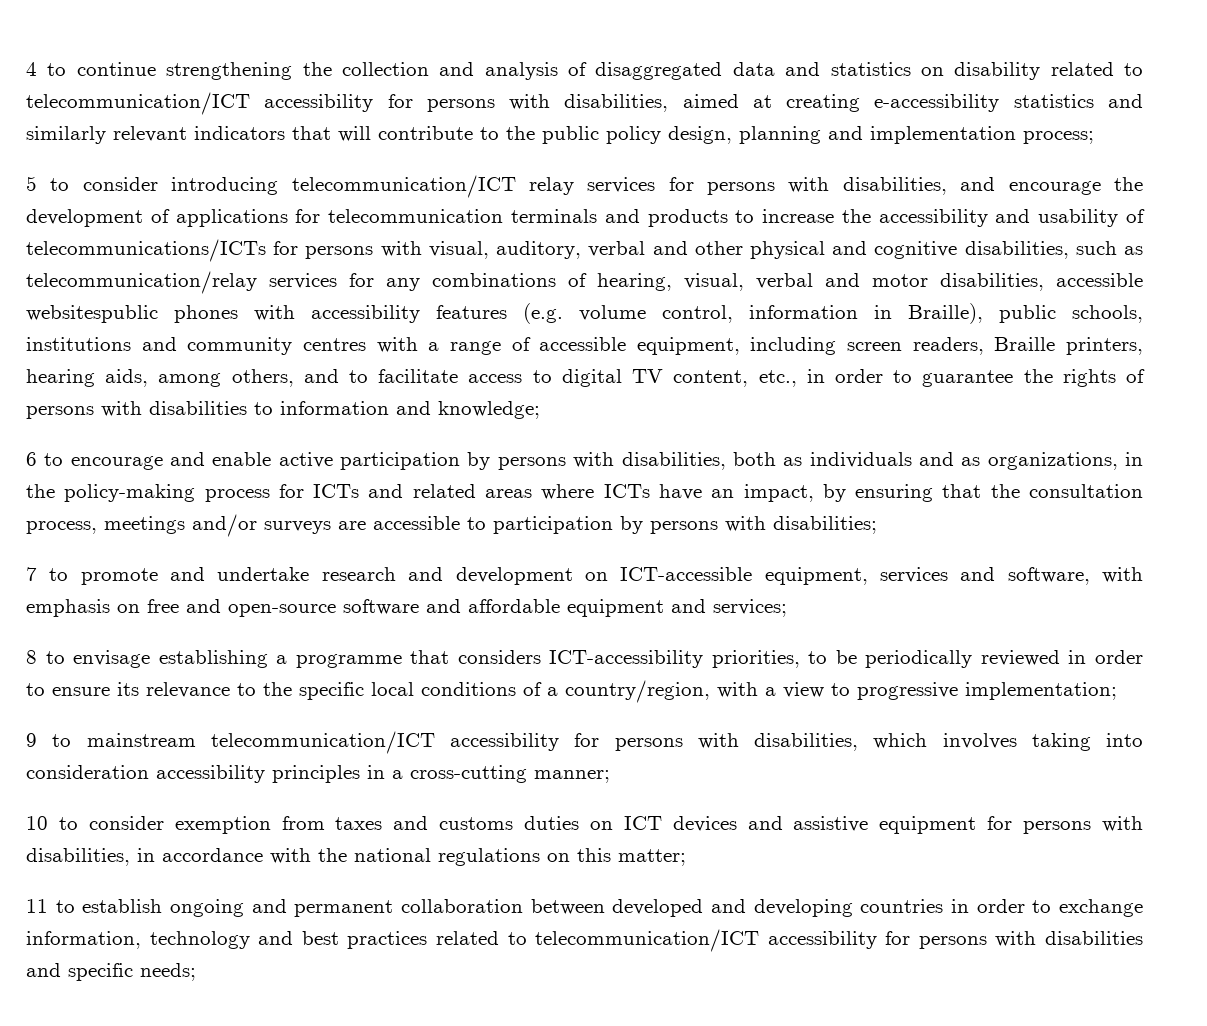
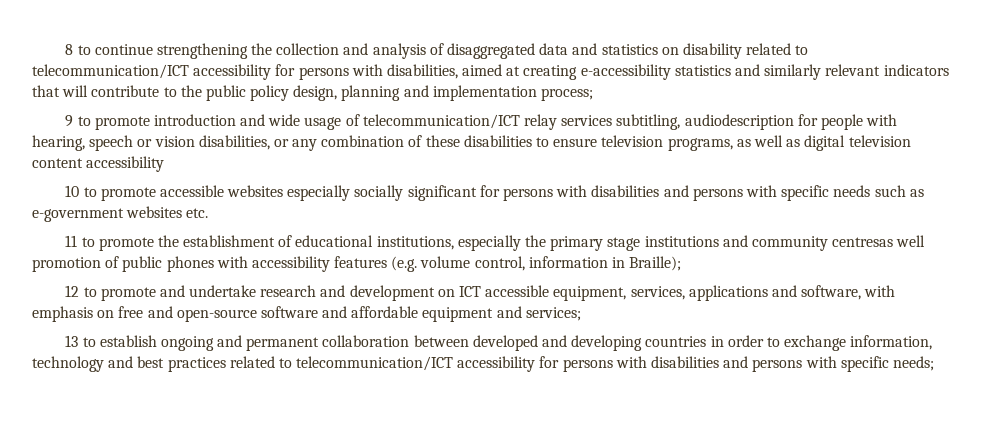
[26,62,37,76] 4 -> [65,44,74,55] 8
[26,175,1143,198] [26,209,1146,227] [26,239,1143,262] [26,271,1143,294] [26,305,158,323] 5 to consider introducing telecommunication/ICT relay services for persons with disabilities, and encourage the development of applications for telecommunication terminals and products to increase the accessibility and usability of telecommunications/ICTs for persons with visual, auditory, verbal and other physical and cognitive disabilities, such as telecommunication/relay services for any combinations of hearing, visual, verbal and motor disabilities, accessible websitespublic -> [65,114,898,130] [32,135,911,151] [32,156,165,172] [65,185,924,201] [32,206,209,222] [65,235,926,251] [32,256,163,272] 9 to promote introduction and wide usage of telecommunication/ICT relay services subtitling, audiodescription for people with hearing, speech or vision disabilities, or any combination of these disabilities to ensure television programs, as well as digital television content accessibility // 10 to promote accessible websites especially socially significant for persons with disabilities and persons with specific needs such as e-government websites etc. // 11 to promote the establishment of educational institutions, especially the primary stage institutions and community centresas well promotion of public
[908,303,1143,324] [26,337,1143,355] [26,369,1145,387] [26,401,540,419] [26,452,1144,470] [26,484,1143,502] [26,514,877,537] [26,567,37,581] Braille), public schools, institutions and community centres with a range of accessible equipment, including screen readers, Braille printers, hearing aids, among others, and to facilitate access to digital TV content, etc., in order to guarantee the rights of persons with disabilities to information and knowledge; // 6 to encourage and enable active participation by persons with disabilities, both as individuals and as organizations, in the policy-making process for ICTs and related areas where ICTs have an impact, by ensuring that the consultation process, meetings and/or surveys are accessible to participation by persons with disabilities; // 7 -> [629,256,682,271] [65,285,80,297] Braille); // 12
[620,567,948,585] ICT-accessible equipment, services -> [459,285,768,301] ICT accessible equipment, services, applications
[26,650,1143,668] [26,680,1117,703] [26,731,1143,754] [26,765,610,783] [26,816,1143,834] [26,848,686,866] [26,899,48,913] 8 to envisage establishing a programme that considers ICT-accessibility priorities, to be periodically reviewed in order to ensure its relevance to the specific local conditions of a country/region, with a view to progressive implementation; // 9 to mainstream telecommunication/ICT accessibility for persons with disabilities, which involves taking into consideration accessibility principles in a cross-cutting manner; // 10 to consider exemption from taxes and customs duties on ICT devices and assistive equipment for persons with disabilities, in accordance with the national regulations on this matter; // 11 -> [65,335,79,347] 13
(61, 970) none -> [752,356,837,372] persons with

